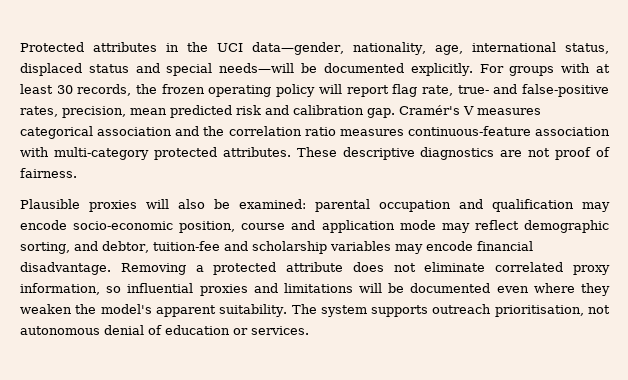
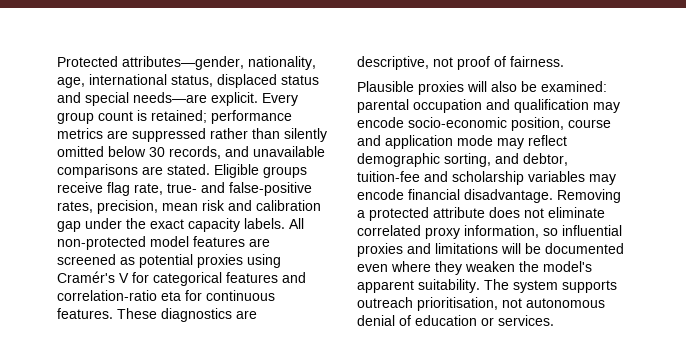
[93,42,345,55] attributes in the UCI data—gender, -> [122,56,244,70] attributes—gender,
[219,63,610,76] [20,84,389,97] needs—will be documented explicitly. For groups with at least 30 records, the frozen operating policy will report -> [133,92,298,106] [57,110,292,124] [57,128,327,142] [57,146,325,159] [57,164,307,178] [57,182,103,193] needs—are explicit. Every group count is retained; performance metrics are suppressed rather than silently omitted below 30 records, and unavailable comparisons are stated. Eligible groups receive
[170,105,232,118] predicted -> (198, 207) none
[367,105,541,118] [20,126,610,139] [20,147,415,160] gap. Cramér's V measures categorical association and the correlation ratio measures continuous-feature association with multi-category protected attributes. These descriptive -> [57,218,304,232] [57,236,270,250] [57,254,281,268] [57,271,306,286] [57,290,275,301] [57,308,157,319] gap under the exact capacity labels. All non-protected model features are screened as potential proxies using Cramér's V for categorical features and correlation-ratio eta for continuous features. These
(523, 153) none -> [357,56,429,70] descriptive,

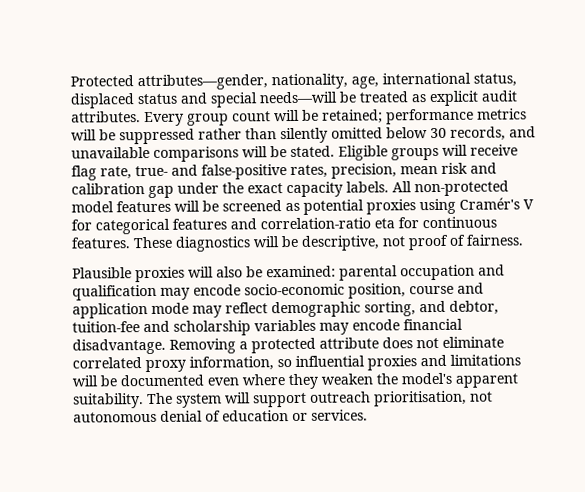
[133,92,258,106] needs—are explicit. -> [259,90,517,107] [71,111,141,123] needs—will be treated as explicit audit attributes.
[137,110,147,121] is -> [274,109,319,122] will be
[107,130,128,139] are -> [71,129,116,141] will be
[142,166,163,175] are -> [242,146,287,158] will be
(307, 172) none -> [442,144,468,156] will
[249,238,270,247] are -> [174,200,219,212] will be
[236,310,257,319] are -> [253,235,299,248] will be
[562,280,617,293] supports -> [225,392,307,408] will support

